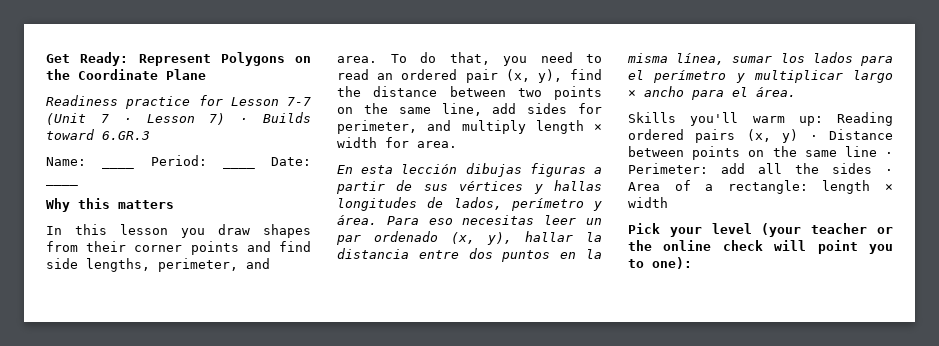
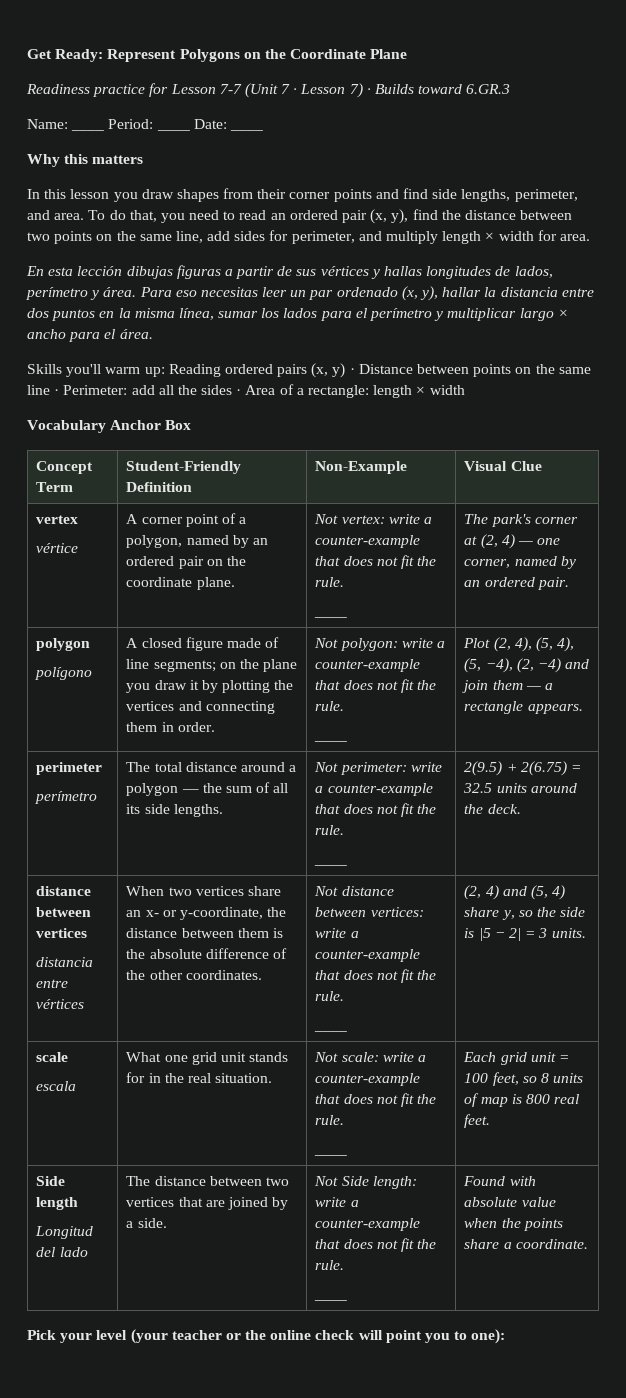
(668, 202) none -> [27,420,192,433] [36,461,94,474] [36,482,74,492] [126,461,242,474] [126,482,193,492] [315,461,408,474] [464,461,542,471] [36,515,79,524] [36,543,79,553] [126,513,247,527] [126,535,268,548] [126,556,246,569] [126,577,235,590] [314,514,432,524] [315,535,421,548] [315,555,437,569] [315,577,345,587] [314,616,348,618] [464,514,578,527] [464,534,561,549] [464,556,576,569] [464,577,569,590] [36,638,91,651] [35,667,93,680] [126,637,280,651] [126,659,298,672] [126,680,294,693] [126,701,275,714] [126,722,215,732] [314,638,445,651] [315,659,421,672] [315,679,437,693] [315,701,345,711] [314,740,348,742] [463,637,575,652] [464,658,590,673] [462,680,553,693] [464,701,583,714] [36,762,103,775] [35,791,98,804] [126,762,297,772] [126,782,289,796] [126,804,223,817] [314,762,442,775] [315,783,433,796] [315,803,437,817] [315,825,345,835] [314,864,348,866] [464,761,581,776] [463,783,577,793] [464,804,521,814] [36,886,92,896] [36,907,92,917] [36,928,88,938] [36,957,94,967] [36,979,69,988] [36,999,85,1009] [126,886,281,896] [126,907,287,920] [126,928,283,938] [126,948,287,959] [126,970,262,980] [314,886,394,896] [315,907,424,917] [315,928,359,938] [315,949,421,962] [315,969,437,983] [315,991,345,1001] [314,1030,348,1032] [464,885,566,900] [464,907,586,920] [464,928,586,941] [36,1052,69,1062] [36,1081,77,1091] [126,1052,289,1065] [126,1072,273,1083] [314,1052,426,1062] [315,1073,421,1086] [315,1093,437,1107] [315,1115,345,1125] [314,1154,348,1156] [463,1052,569,1065] [464,1072,584,1086] [464,1093,580,1107] [464,1114,491,1128] [36,1176,66,1186] [36,1197,79,1210] [35,1226,94,1239] [36,1247,88,1257] [126,1176,289,1186] [126,1197,289,1210] [126,1218,167,1228] [314,1176,417,1189] [315,1197,359,1207] [315,1218,421,1231] [315,1238,437,1252] [315,1260,345,1270] [314,1299,348,1301] [463,1176,536,1186] [464,1197,556,1207] [464,1218,563,1231] [464,1239,588,1249] // Vocabulary Anchor Box // Concept Term | Student-Friendly Definition | Non-Example | Visual Clue // vertex // vértice | A corner point of a polygon, named by an ordered pair on the coordinate plane. | Not vertex: write a counter-example that does not fit the rule. // ____ | The park's corner at (2, 4) — one corner, named by an ordered pair. // polygon // polígono | A closed figure made of line segments; on the plane you draw it by plotting the vertices and connecting them in order. | Not polygon: write a counter-example that does not fit the rule. // ____ | Plot (2, 4), (5, 4), (5, −4), (2, −4) and join them — a rectangle appears. // perimeter // perímetro | The total distance around a polygon — the sum of all its side lengths. | Not perimeter: write a counter-example that does not fit the rule. // ____ | 2(9.5) + 2(6.75) = 32.5 units around the deck. // distance between vertices // distancia entre vértices | When two vertices share an x- or y-coordinate, the distance between them is the absolute difference of the other coordinates. | Not distance between vertices: write a counter-example that does not fit the rule. // ____ | (2, 4) and (5, 4) share y, so the side is |5 − 2| = 3 units. // scale // escala | What one grid unit stands for in the real situation. | Not scale: write a counter-example that does not fit the rule. // ____ | Each grid unit = 100 feet, so 8 units of map is 800 real feet. // Side length // Longitud del lado | The distance between two vertices that are joined by a side. | Not Side length: write a counter-example that does not fit the rule. // ____ | Found with absolute value when the points share a coordinate.

